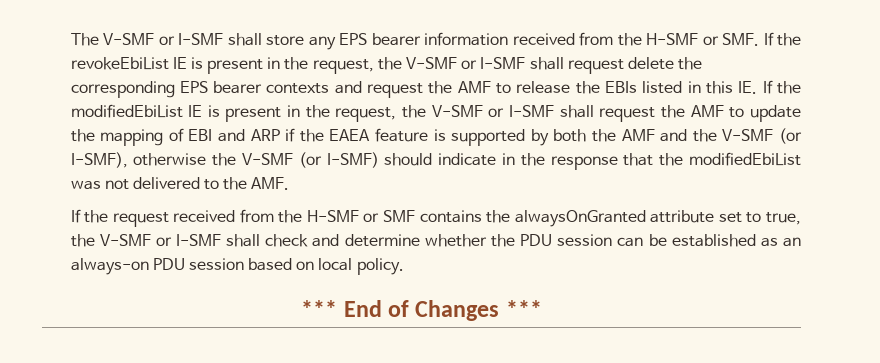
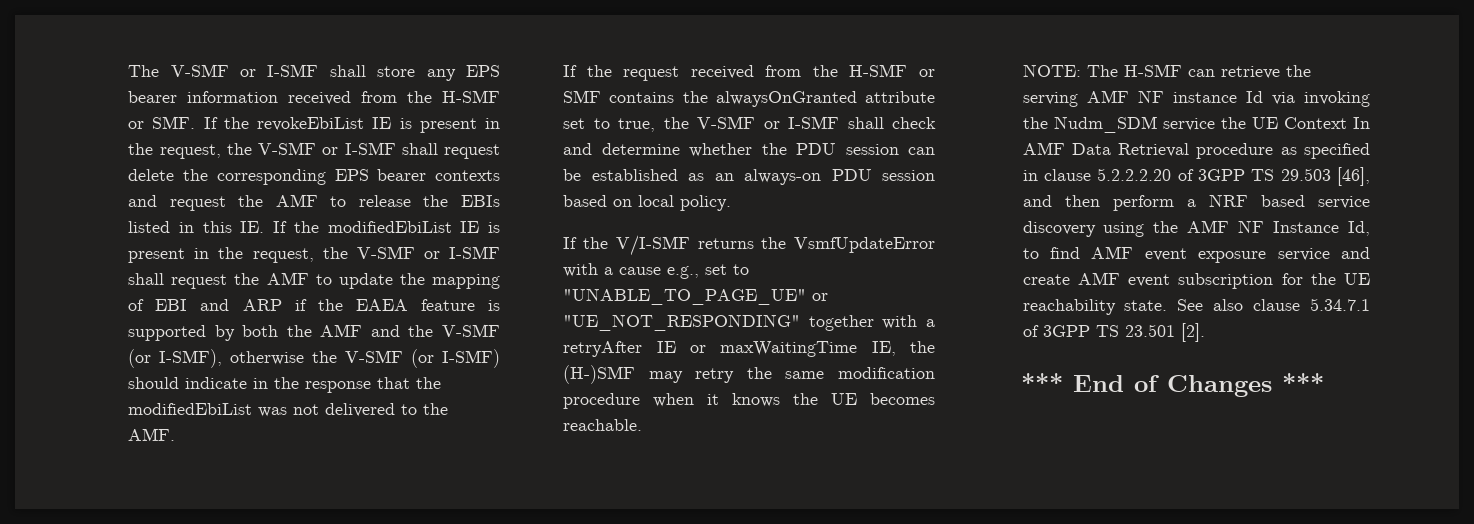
(404, 266) none -> [563,235,935,256] [563,263,750,279] [563,288,829,305] [563,314,935,331] [563,341,935,357] [563,365,935,384] [563,393,935,409] [563,419,643,431] [1022,64,1311,79] [1022,90,1370,107] [1022,116,1370,133] [1022,142,1370,159] [1022,167,1370,186] [1022,194,1370,211] [1022,220,1370,237] [1022,246,1370,263] [1022,272,1370,289] [1022,298,1370,315] [1022,323,1205,342] // If the V/I-SMF returns the VsmfUpdateError with a cause e.g., set to "UNABLE_TO_PAGE_UE" or "UE_NOT_RESPONDING" together with a retryAfter IE or maxWaitingTime IE, the (H-)SMF may retry the same modification procedure when it knows the UE becomes reachable. // NOTE: The H-SMF can retrieve the serving AMF NF instance Id via invoking the Nudm_SDM service the UE Context In AMF Data Retrieval procedure as specified in clause 5.2.2.2.20 of 3GPP TS 29.503 [46], and then perform a NRF based service discovery using the AMF NF Instance Id, to find AMF event exposure service and create AMF event subscription for the UE reachability state. See also clause 5.34.7.1 of 3GPP TS 23.501 [2].

